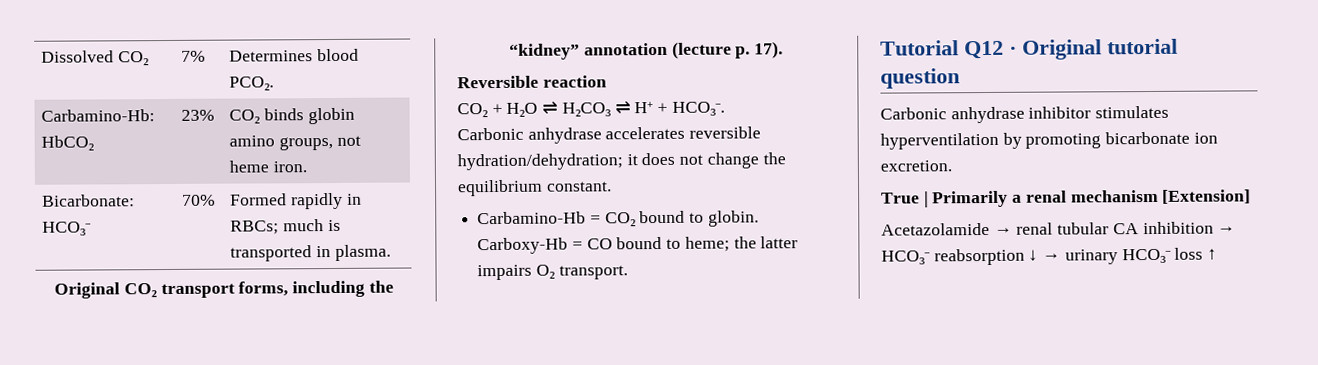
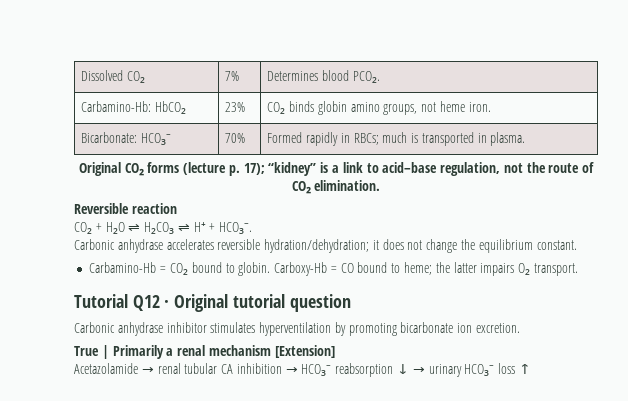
[160,280,394,299] [509,41,783,60] transport forms, including the “kidney” annotation (lecture p. 17). -> [147,162,595,176] [291,180,381,194] forms (lecture p. 17); “kidney” is a link to acid–base regulation, not the route of CO₂ elimination.

